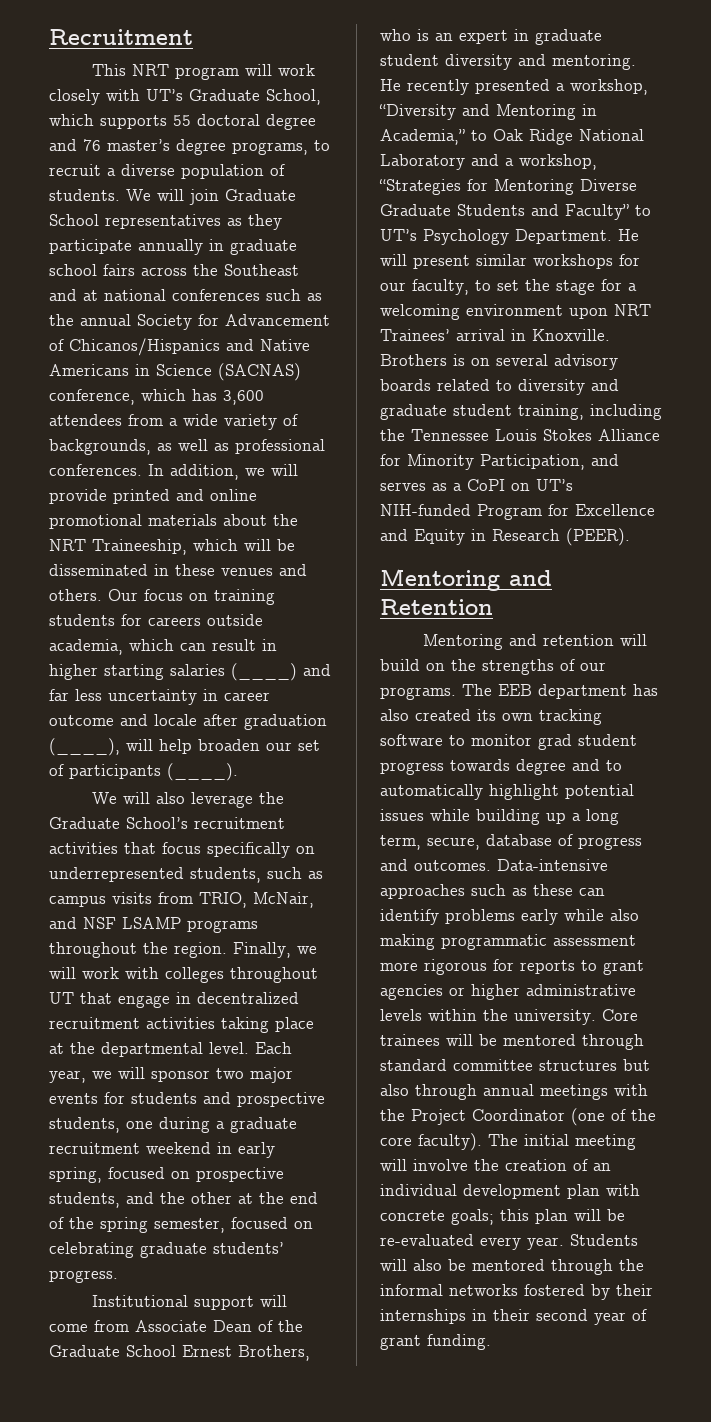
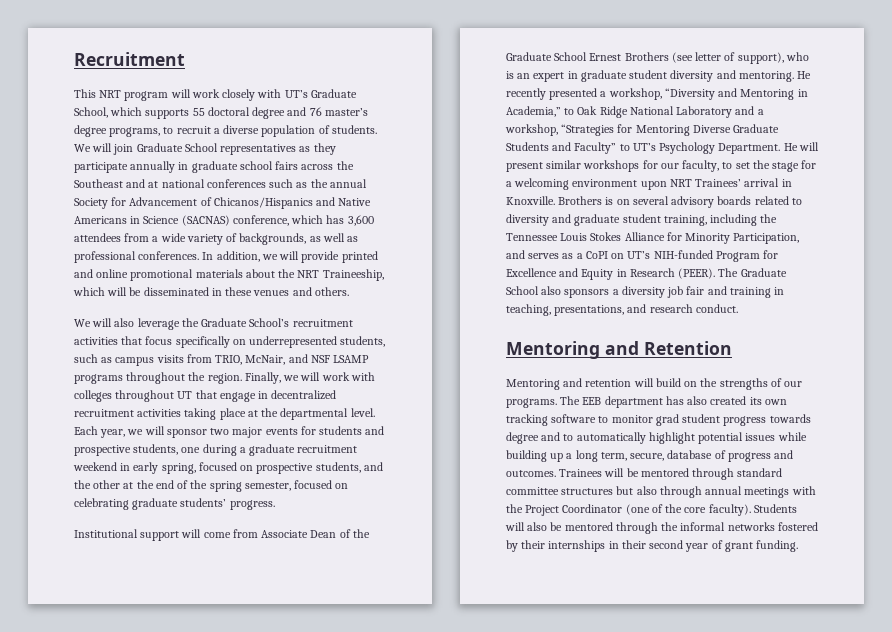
[108,589,275,605] [49,614,263,626] [49,639,277,655] [49,663,331,681] [49,689,270,705] [49,714,327,730] [49,738,320,756] [49,763,238,781] Our focus on training students for careers outside academia, which can result in higher starting salaries (____) and far less uncertainty in career outcome and locale after graduation (____), will help broaden our set of participants (____). -> (349, 291) none
[238,1345,310,1361] Brothers, -> [624,52,784,64] Brothers (see letter of support),
(630, 537) none -> [718,268,787,277] [506,286,785,298] [506,304,738,316] The Graduate School also sponsors a diversity job fair and training in teaching, presentations, and research conduct.
[497,859,608,871] [380,884,605,899] [380,909,639,925] [380,934,636,950] [380,959,644,975] [380,984,636,1000] [380,1009,638,1025] [380,1034,440,1046] Data-intensive approaches such as these can identify problems early while also making programmatic assessment more rigorous for reports to grant agencies or higher administrative levels within the university. Core trainees -> [559,469,603,477] Trainees
[488,1134,636,1150] [380,1159,611,1171] [380,1184,640,1199] [380,1209,625,1225] [380,1234,564,1250] The initial meeting will involve the creation of an individual development plan with concrete goals; this plan will be re-evaluated every year. -> (751, 510) none

